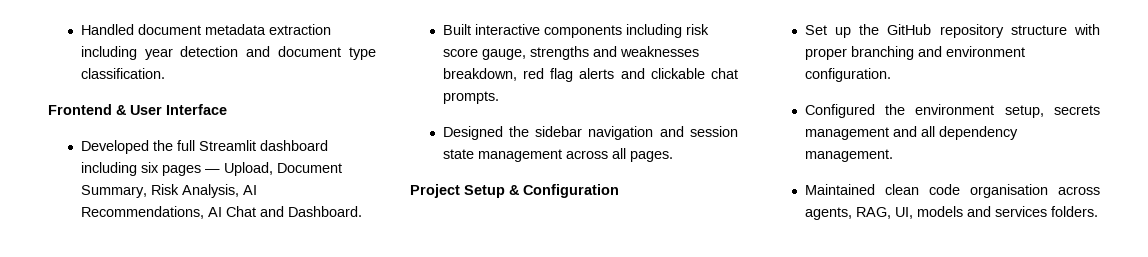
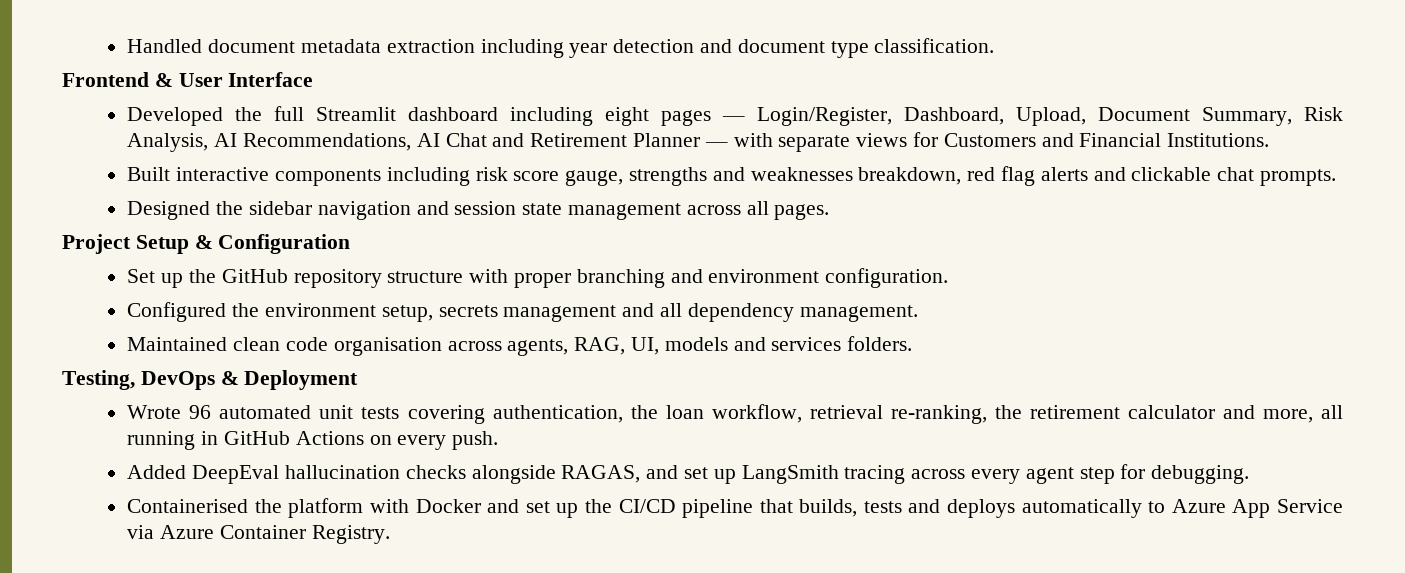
[140,162,159,173] six -> [605,107,650,126] eight
(220, 171) none -> [757,107,1005,126] Login/Register, Dashboard,
[287,206,362,217] Dashboard. -> [530,132,1270,152] Retirement Planner — with separate views for Customers and Financial Institutions.
(1098, 211) none -> [62,370,359,390] [127,404,1343,424] [127,431,499,450] [127,464,1250,484] [127,498,1344,518] [127,525,390,544] // Testing, DevOps & Deployment // Wrote 96 automated unit tests covering authentication, the loan workflow, retrieval re-ranking, the retirement calculator and more, all running in GitHub Actions on every push. // Added DeepEval hallucination checks alongside RAGAS, and set up LangSmith tracing across every agent step for debugging. // Containerised the platform with Docker and set up the CI/CD pipeline that builds, tests and deploys automatically to Azure App Service via Azure Container Registry.

